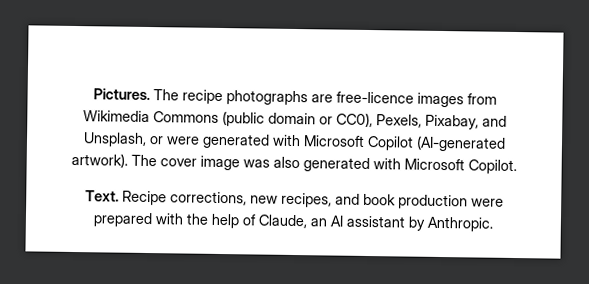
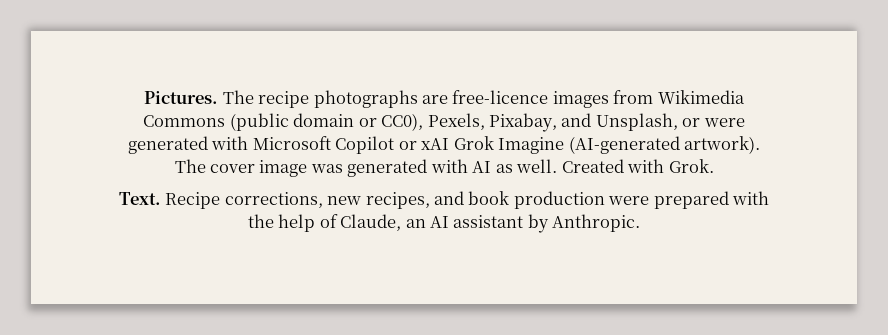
(414, 143) none -> [398,136,565,154] or xAI Grok Imagine
[273,156,517,175] also generated with Microsoft Copilot. -> [347,159,714,177] generated with AI as well. Created with Grok.

